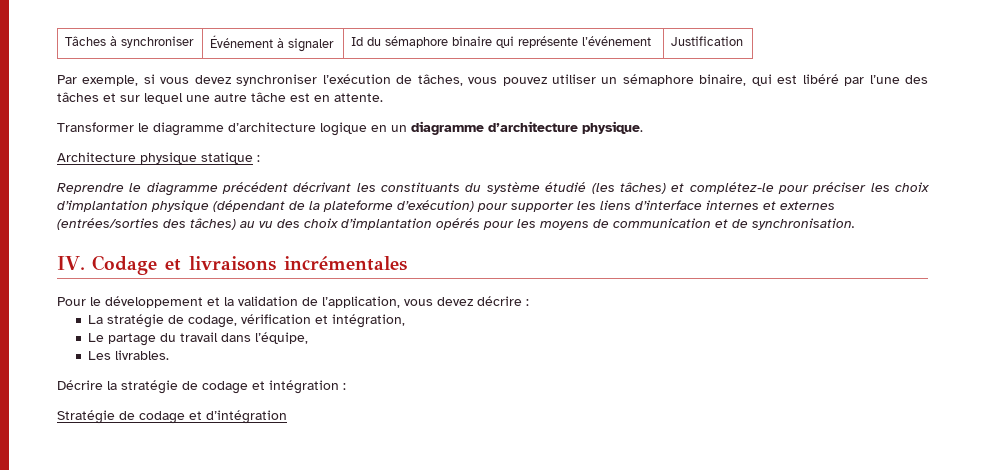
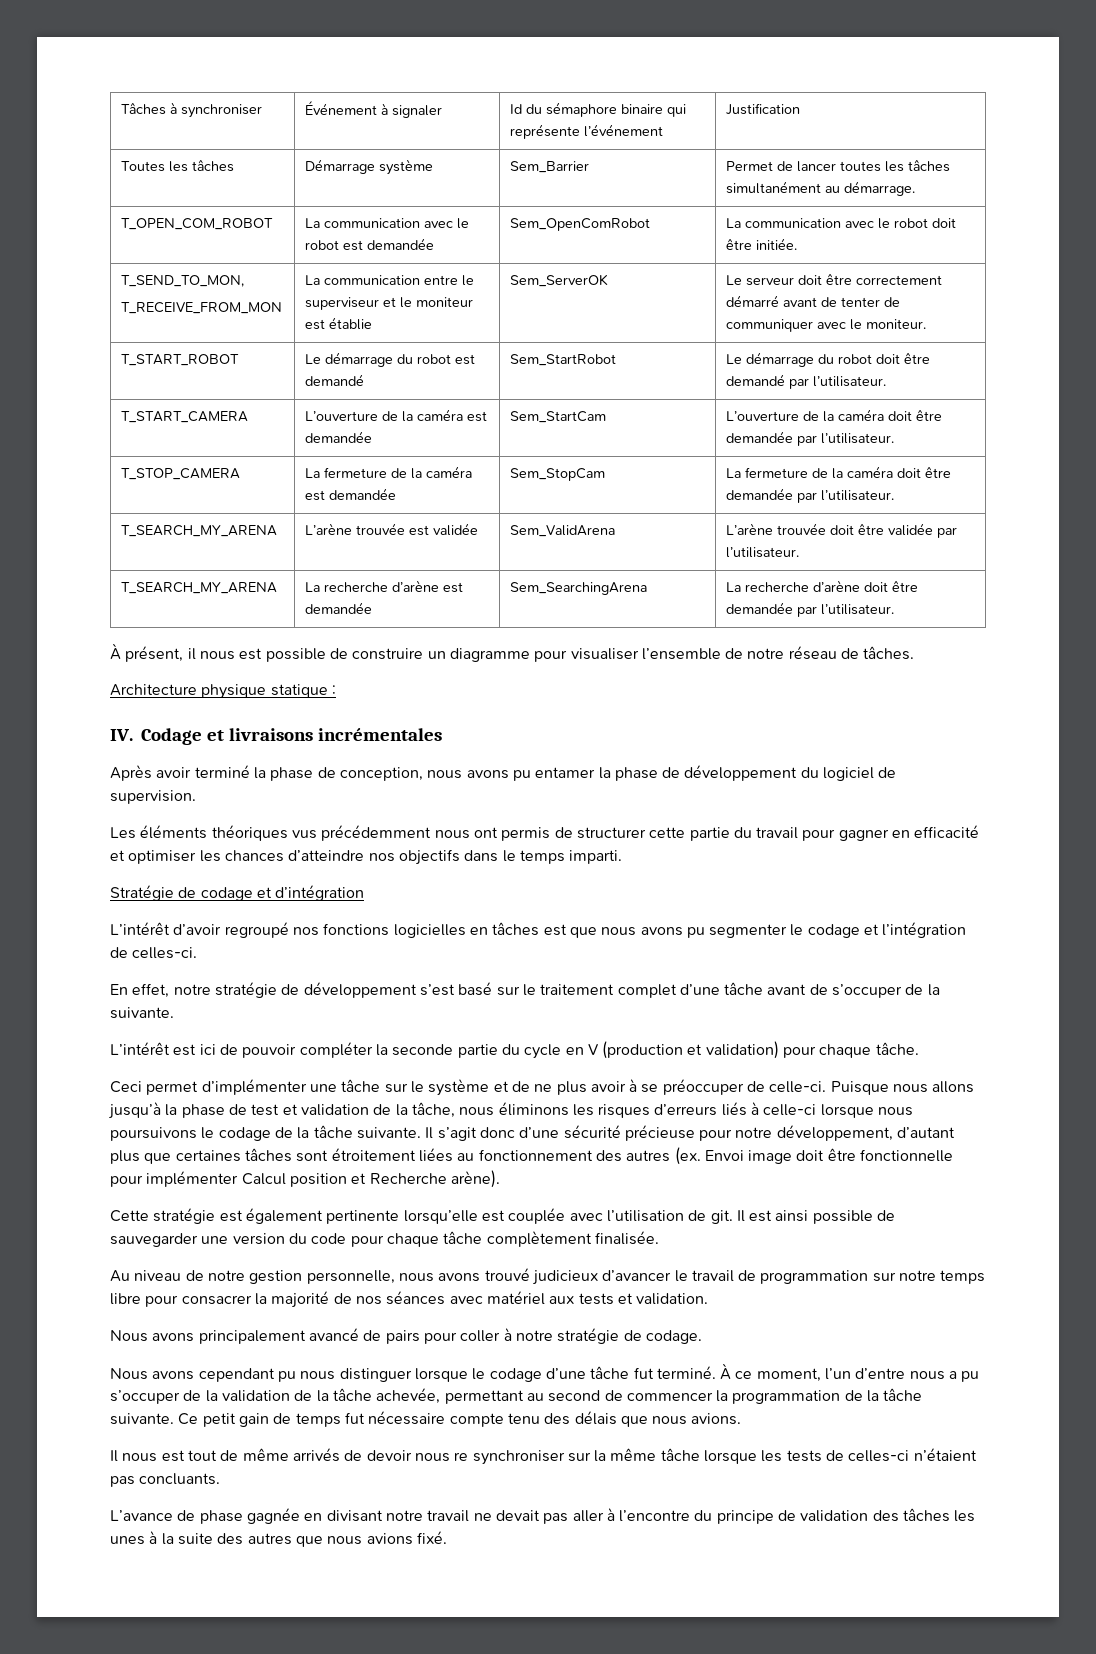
[57,74,929,86] [57,92,383,104] [57,121,643,136] [57,152,260,164] [57,182,931,196] [57,200,835,212] [57,218,855,230] // Par exemple, si vous devez synchroniser l’exécution de tâches, vous pouvez utiliser un sémaphore binaire, qui est libéré par l’une des tâches et sur lequel une autre tâche est en attente. // Transformer le diagramme d’architecture logique en un diagramme d’architecture physique. // Architecture physique statique : // Reprendre le diagramme précédent décrivant les constituants du système étudié (les tâches) et complétez-le pour préciser les choix d’implantation physique (dépendant de la plateforme d’exécution) pour supporter les liens d’interface internes et externes (entrées/sorties des tâches) au vu des choix d’implantation opérés pour les moyens de communication et de synchronisation. -> [121,160,235,172] [305,159,434,175] [510,161,590,173] [726,160,951,172] [726,181,916,196] [121,218,274,230] [305,218,470,229] [305,238,435,251] [510,218,651,231] [726,218,957,229] [726,238,798,250] [121,275,245,287] [121,302,283,314] [305,275,475,286] [305,297,474,310] [305,317,373,330] [510,274,609,287] [726,274,943,286] [726,295,901,307] [726,319,927,332] [121,354,240,366] [305,352,476,367] [305,374,365,386] [510,354,617,366] [726,352,931,367] [726,374,887,389] [121,411,249,423] [305,409,488,422] [305,431,373,443] [510,411,607,423] [726,409,943,422] [726,431,895,446] [121,468,241,480] [305,466,473,479] [305,488,397,501] [510,468,606,481] [726,466,952,479] [726,488,895,503] [121,525,278,537] [305,523,479,536] [510,525,616,537] [726,523,958,538] [726,547,800,558] [121,582,278,594] [305,580,464,593] [305,602,373,614] [510,582,648,595] [726,580,919,592] [726,602,895,617] [110,643,915,662] [110,684,336,699] // Toutes les tâches | Démarrage système | Sem_Barrier | Permet de lancer toutes les tâches simultanément au démarrage. // T_OPEN_COM_ROBOT | La communication avec le robot est demandée | Sem_OpenComRobot | La communication avec le robot doit être initiée. // T_SEND_TO_MON, // T_RECEIVE_FROM_MON | La communication entre le superviseur et le moniteur est établie | Sem_ServerOK | Le serveur doit être correctement démarré avant de tenter de communiquer avec le moniteur. // T_START_ROBOT | Le démarrage du robot est demandé | Sem_StartRobot | Le démarrage du robot doit être demandé par l’utilisateur. // T_START_CAMERA | L’ouverture de la caméra est demandée | Sem_StartCam | L’ouverture de la caméra doit être demandée par l’utilisateur. // T_STOP_CAMERA | La fermeture de la caméra est demandée | Sem_StopCam | La fermeture de la caméra doit être demandée par l’utilisateur. // T_SEARCH_MY_ARENA | L’arène trouvée est validée | Sem_ValidArena | L’arène trouvée doit être validée par l’utilisateur. // T_SEARCH_MY_ARENA | La recherche d’arène est demandée | Sem_SearchingArena | La recherche d’arène doit être demandée par l’utilisateur. // À présent, il nous est possible de construire un diagramme pour visualiser l’ensemble de notre réseau de tâches. // Architecture physique statique :
[57,296,529,308] [88,314,406,328] [88,332,309,346] [88,350,170,360] [57,380,346,394] Pour le développement et la validation de l’application, vous devez décrire : // La stratégie de codage, vérification et intégration, // Le partage du travail dans l’équipe, // Les livrables. // Décrire la stratégie de codage et intégration : -> [110,765,897,781] [110,790,196,804] [110,825,980,841] [110,849,623,865] Après avoir terminé la phase de conception, nous avons pu entamer la phase de développement du logiciel de supervision. // Les éléments théoriques vus précédemment nous ont permis de structurer cette partie du travail pour gagner en efficacité et optimiser les chances d’atteindre nos objectifs dans le temps imparti.
(287, 417) none -> [110,922,967,938] [110,947,198,959] [110,982,940,998] [110,1007,174,1019] [110,1041,919,1059] [110,1079,975,1096] [108,1102,914,1119] [110,1125,956,1141] [110,1147,954,1165] [110,1170,500,1188] [110,1208,896,1224] [110,1231,659,1247] [110,1268,986,1285] [110,1291,709,1308] [110,1328,702,1344] [110,1363,980,1382] [110,1388,923,1404] [110,1411,742,1427] [110,1448,977,1465] [110,1473,221,1487] [110,1508,976,1524] [110,1531,447,1547] // L’intérêt d’avoir regroupé nos fonctions logicielles en tâches est que nous avons pu segmenter le codage et l’intégration de celles-ci. // En effet, notre stratégie de développement s’est basé sur le traitement complet d’une tâche avant de s’occuper de la suivante. // L’intérêt est ici de pouvoir compléter la seconde partie du cycle en V (production et validation) pour chaque tâche. // Ceci permet d’implémenter une tâche sur le système et de ne plus avoir à se préoccuper de celle-ci. Puisque nous allons jusqu’à la phase de test et validation de la tâche, nous éliminons les risques d’erreurs liés à celle-ci lorsque nous poursuivons le codage de la tâche suivante. Il s’agit donc d’une sécurité précieuse pour notre développement, d’autant plus que certaines tâches sont étroitement liées au fonctionnement des autres (ex. Envoi image doit être fonctionnelle pour implémenter Calcul position et Recherche arène). // Cette stratégie est également pertinente lorsqu’elle est couplée avec l’utilisation de git. Il est ainsi possible de sauvegarder une version du code pour chaque tâche complètement finalisée. // Au niveau de notre gestion personnelle, nous avons trouvé judicieux d’avancer le travail de programmation sur notre temps libre pour consacrer la majorité de nos séances avec matériel aux tests et validation. // Nous avons principalement avancé de pairs pour coller à notre stratégie de codage. // Nous avons cependant pu nous distinguer lorsque le codage d’une tâche fut terminé. À ce moment, l’un d’entre nous a pu s’occuper de la validation de la tâche achevée, permettant au second de commencer la programmation de la tâche suivante. Ce petit gain de temps fut nécessaire compte tenu des délais que nous avions. // Il nous est tout de même arrivés de devoir nous re synchroniser sur la même tâche lorsque les tests de celles-ci n’étaient pas concluants. // L’avance de phase gagnée en divisant notre travail ne devait pas aller à l’encontre du principe de validation des tâches les unes à la suite des autres que nous avions fixé.

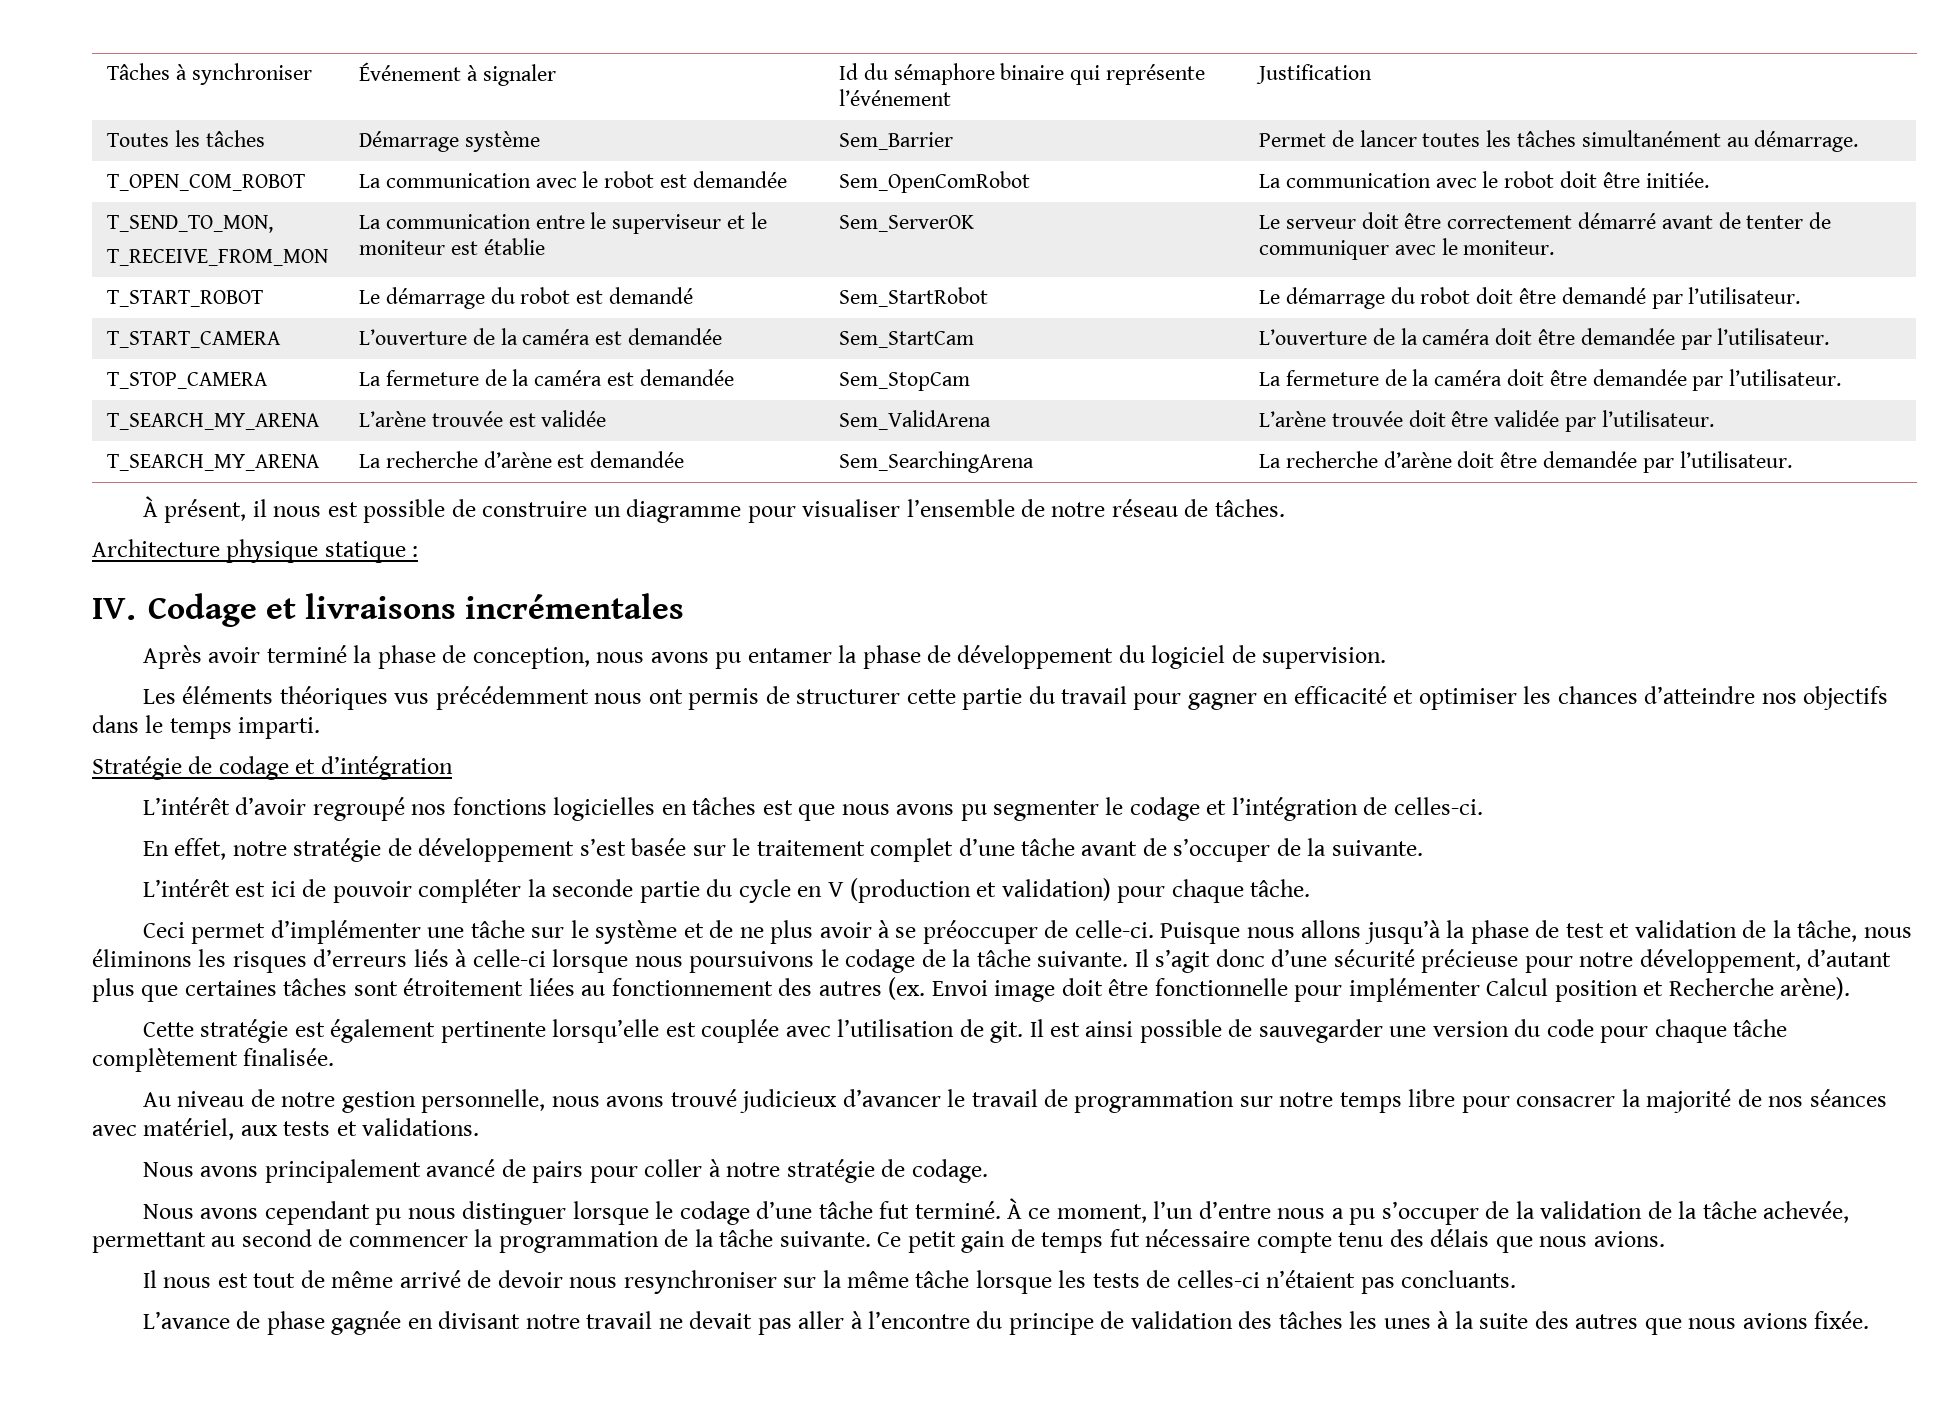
[458,982,493,996] basé -> [631,838,687,856] basée
[486,1291,545,1305] matériel -> [143,1118,235,1140] matériel,
[636,1293,709,1305] validation. -> [362,1118,480,1136] validations.
[292,1448,340,1462] arrivés -> [399,1270,461,1288] arrivé
[454,1450,565,1465] re synchroniser -> [623,1270,777,1294] resynchroniser
[416,1531,447,1544] fixé. -> [1814,1311,1870,1329] fixée.

